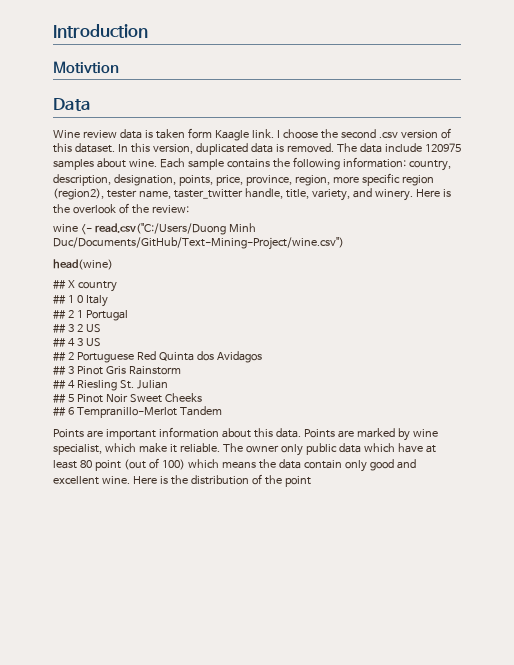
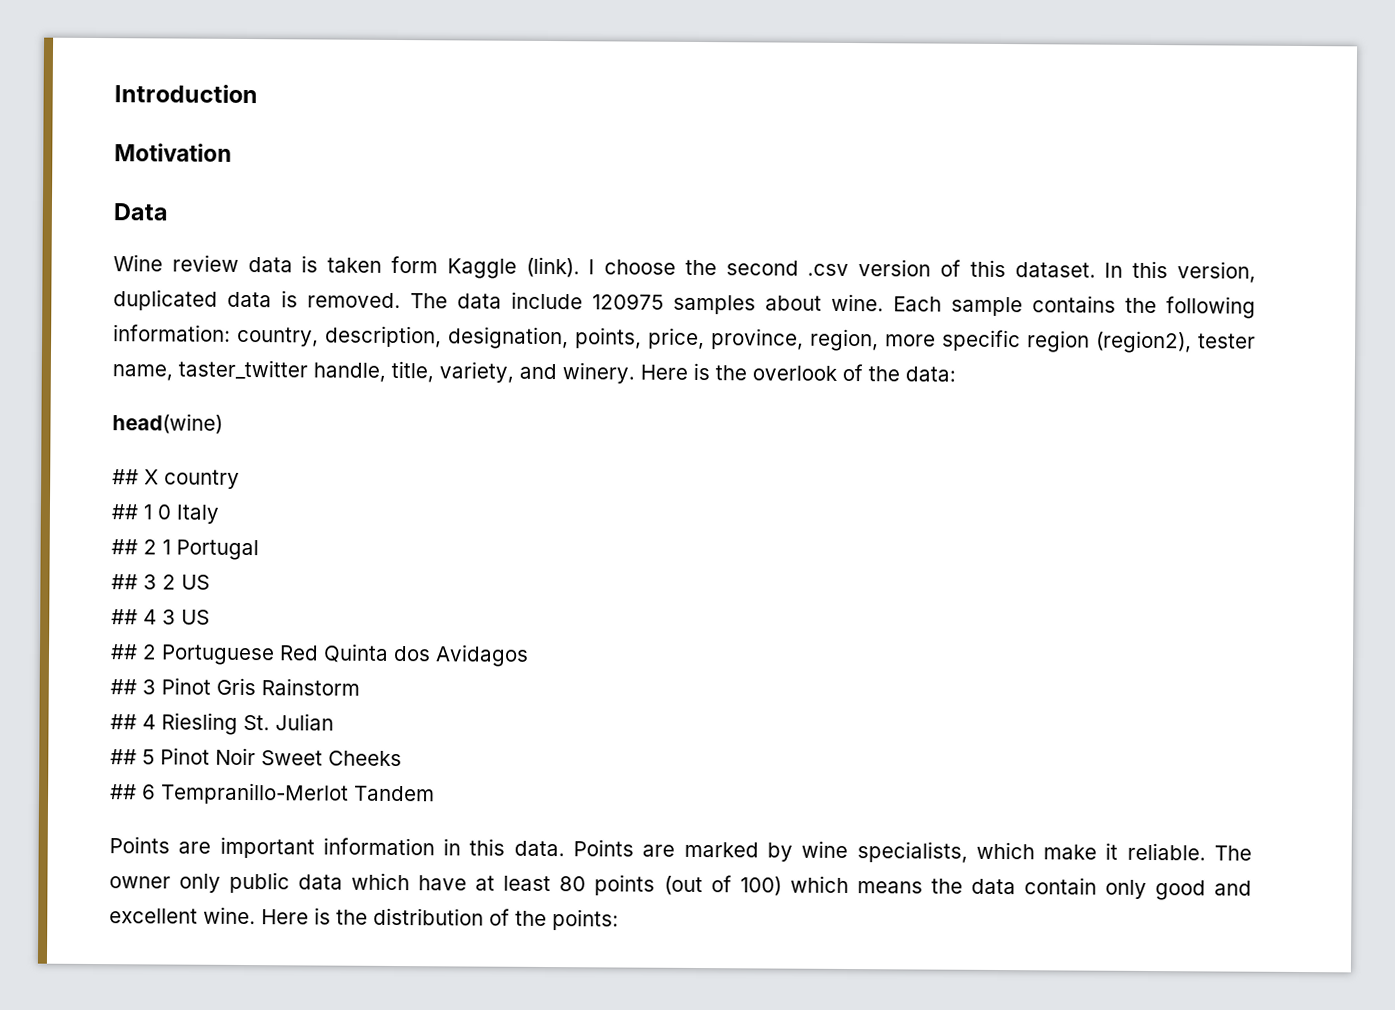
[53,61,119,74] Motivtion -> [114,143,232,162] Motivation
[214,129,274,141] Kaagle link. -> [446,256,580,279] Kaggle (link).
[151,205,189,213] [53,223,256,235] [53,237,344,250] review: // wine <- read.csv("C:/Users/Duong Minh Duc/Documents/GitHub/Text-Mining-Project/wine.csv") -> [905,366,956,382] data:
[221,428,251,438] about -> [443,838,462,856] in
[53,444,102,455] specialist, -> [856,841,968,863] specialists,
[94,460,121,471] point -> [594,874,656,896] points
[284,476,311,487] point -> [552,909,619,931] points:

